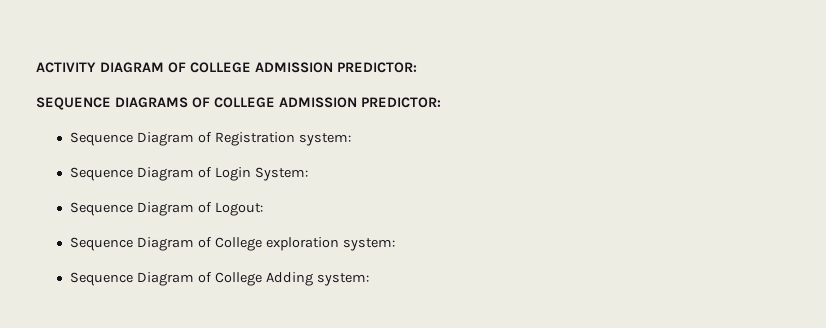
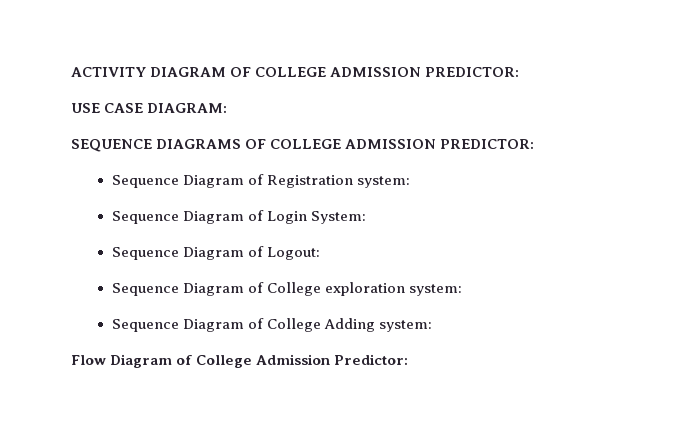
(417, 67) none -> [71,103,228,113] // USE CASE DIAGRAM:
(369, 279) none -> [71,354,409,368] // Flow Diagram of College Admission Predictor:

